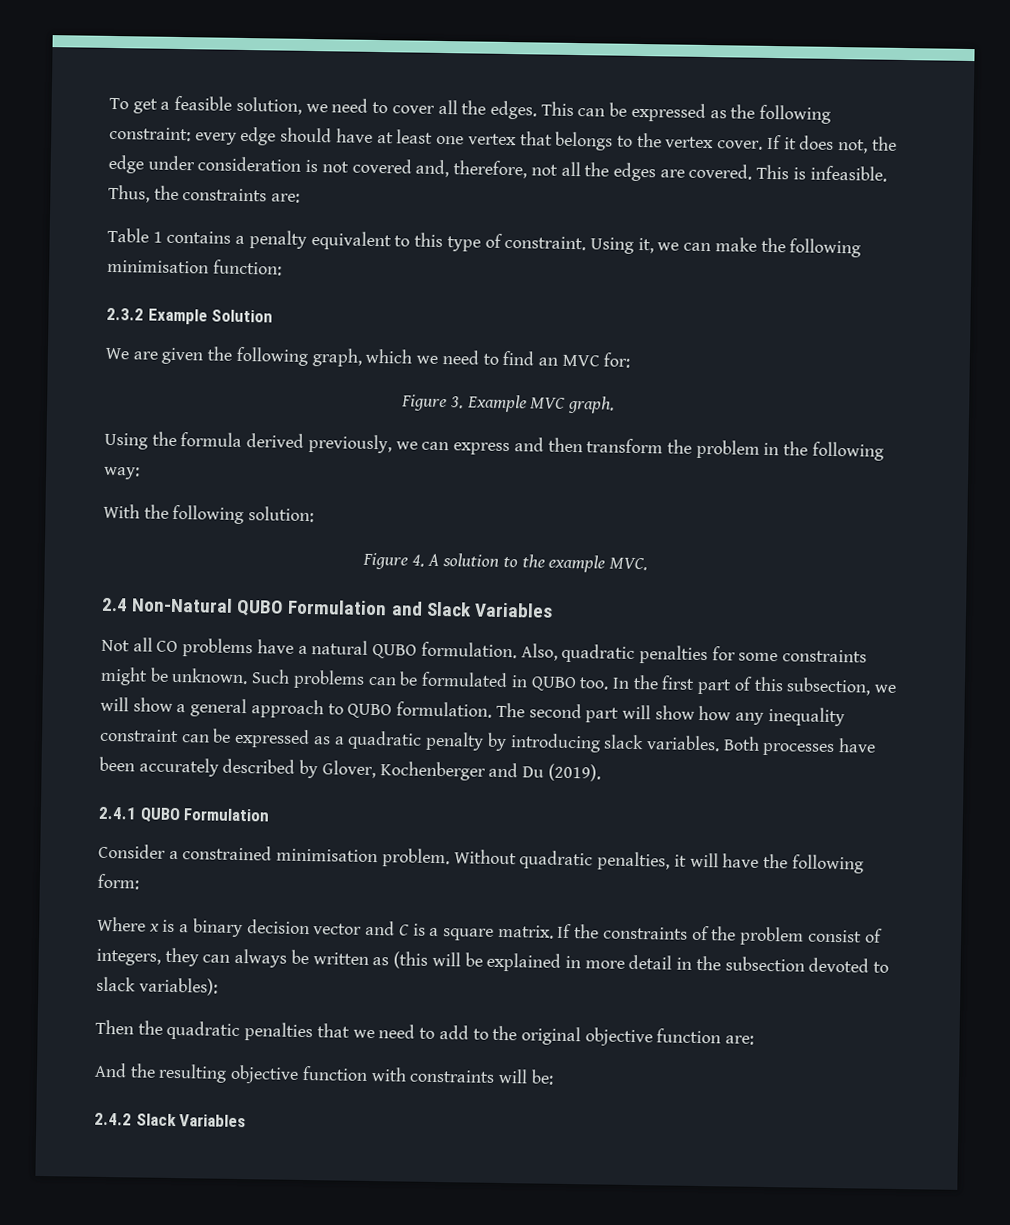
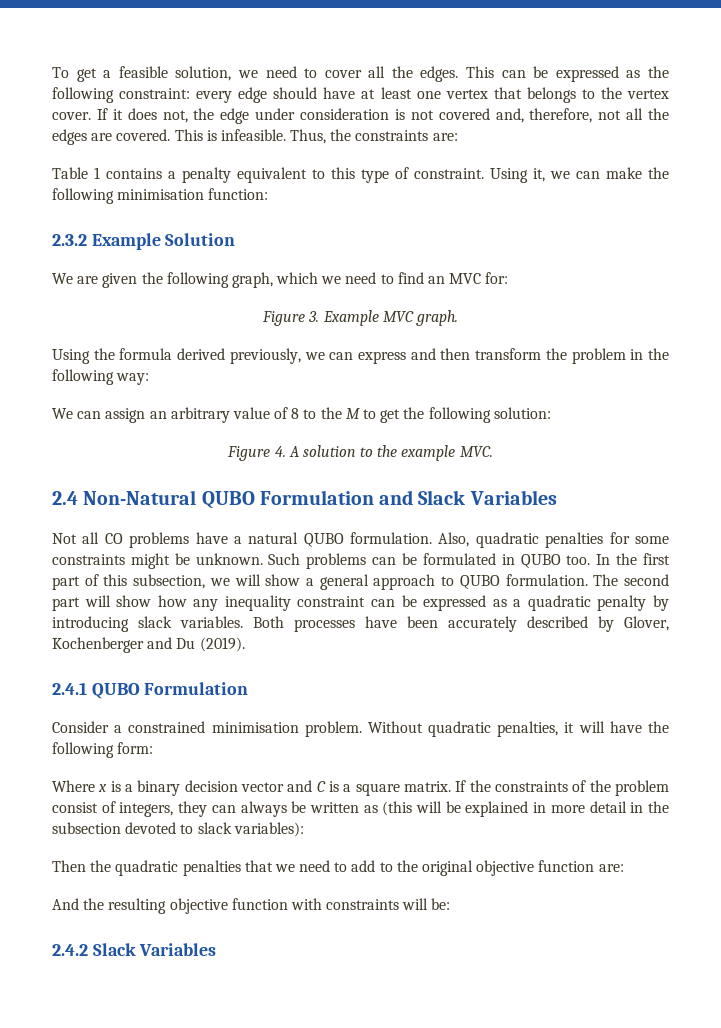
[103,503,140,519] With -> [52,407,401,423] We can assign an arbitrary value of 8 to the M to get

